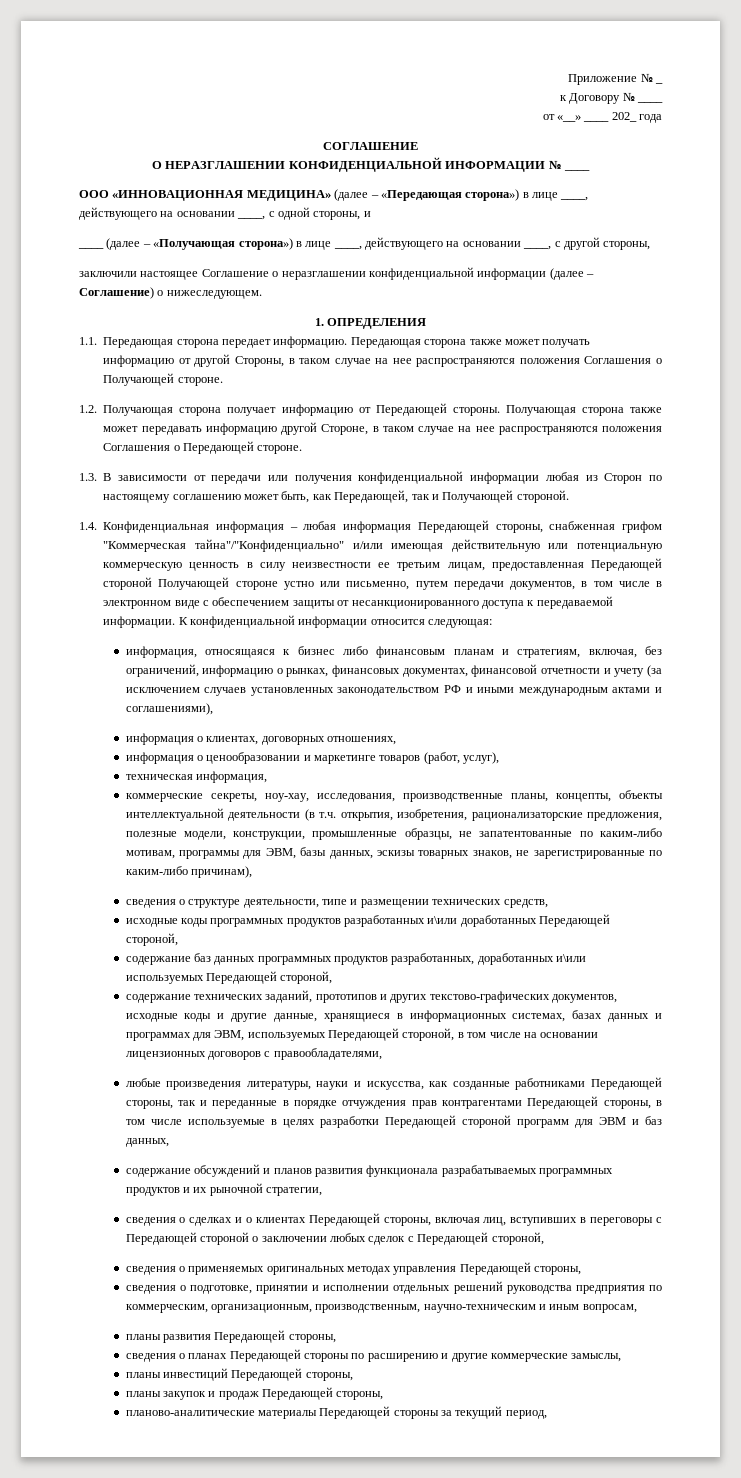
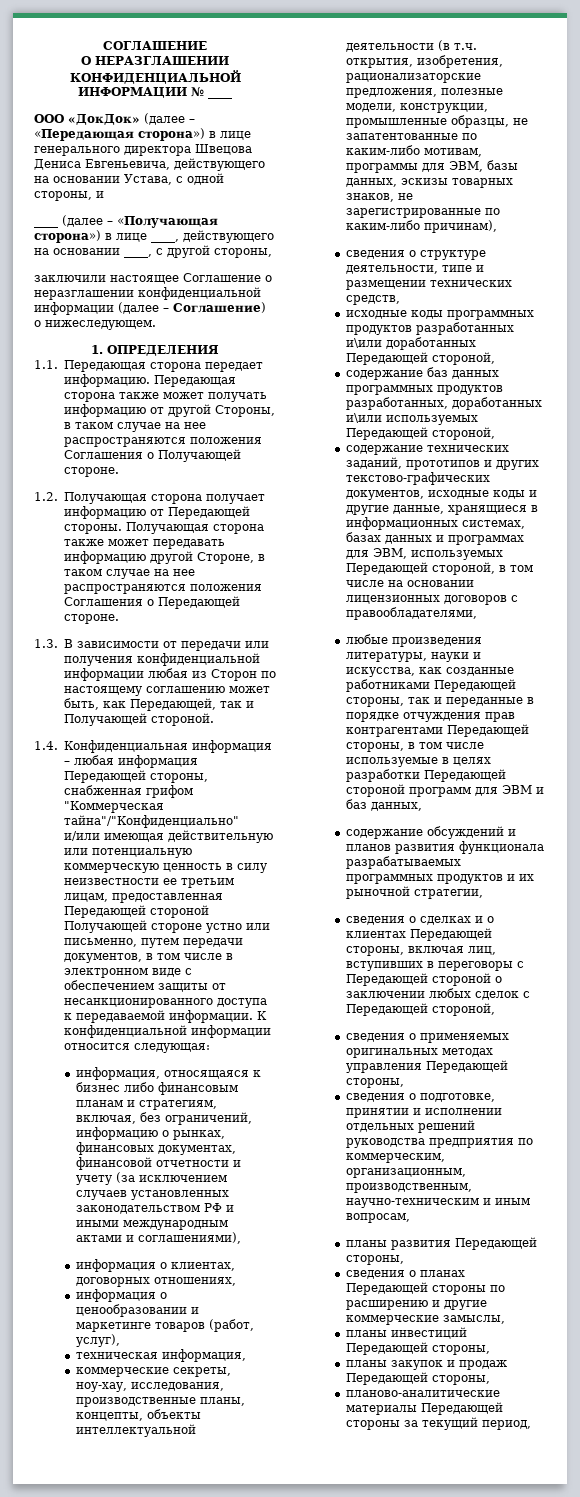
[568,73,653,85] [655,82,663,84] [559,92,635,104] [637,101,663,103] [542,112,662,123] Приложение № _ // к Договору № ____ // от «__» ____ 202_ года // -> (103, 45) none
[112,190,331,201] «ИННОВАЦИОННАЯ МЕДИЦИНА» -> [68,114,140,125] «ДокДок»
[560,197,589,201] [79,207,266,220] ____, действующего на основании ____, -> [34,144,252,156] [34,158,265,171] [34,174,172,185] генерального директора Швецова Дениса Евгеньевича, действующего на основании Устава,

